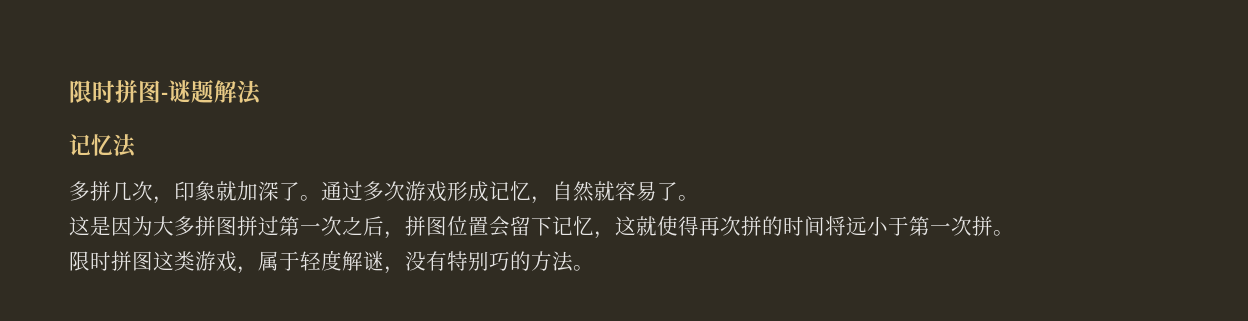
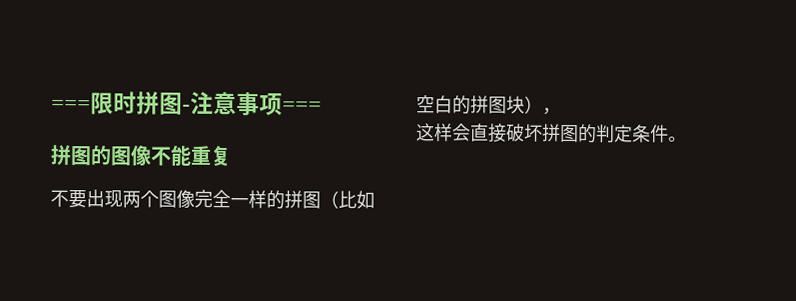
(69, 91) none -> [51,99,91,112] ===
[168,79,262,105] [69,134,137,158] [69,181,699,204] [69,216,1014,239] [69,250,573,274] 谜题解法 // 记忆法 // 多拼几次，印象就加深了。通过多次游戏形成记忆，自然就容易了。 // 这是因为大多拼图拼过第一次之后，拼图位置会留下记忆，这就使得再次拼的时间将远小于第一次拼。 // 限时拼图这类游戏，属于轻度解谜，没有特别巧的方法 -> [190,91,322,116] [50,144,232,167] [50,189,375,210] [416,95,561,115] [416,123,669,144] 注意事项=== // 拼图的图像不能重复 // 不要出现两个图像完全一样的拼图（比如空白的拼图块）， // 这样会直接破坏拼图的判定条件

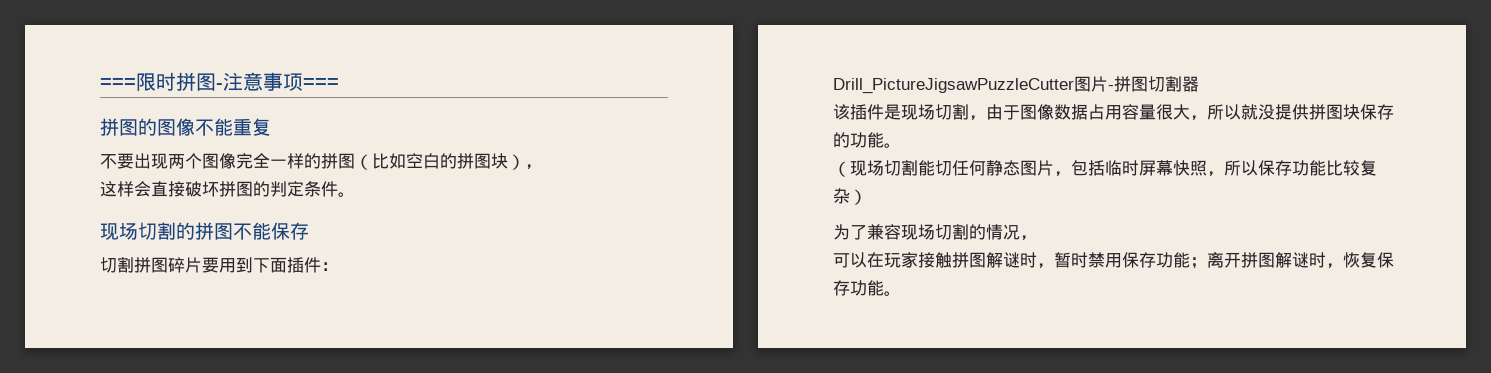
(687, 139) none -> [100,222,309,240] [100,257,338,273] [833,76,1199,94] [833,104,1394,121] [833,132,901,148] [833,160,1377,177] [833,188,867,205] [833,224,1037,241] [833,252,1394,269] [833,280,901,296] // 现场切割的拼图不能保存 // 切割拼图碎片要用到下面插件： // Drill_PictureJigsawPuzzleCutter图片-拼图切割器 // 该插件是现场切割，由于图像数据占用容量很大，所以就没提供拼图块保存的功能。 // （现场切割能切任何静态图片，包括临时屏幕快照，所以保存功能比较复杂） // 为了兼容现场切割的情况， // 可以在玩家接触拼图解谜时，暂时禁用保存功能；离开拼图解谜时，恢复保存功能。

